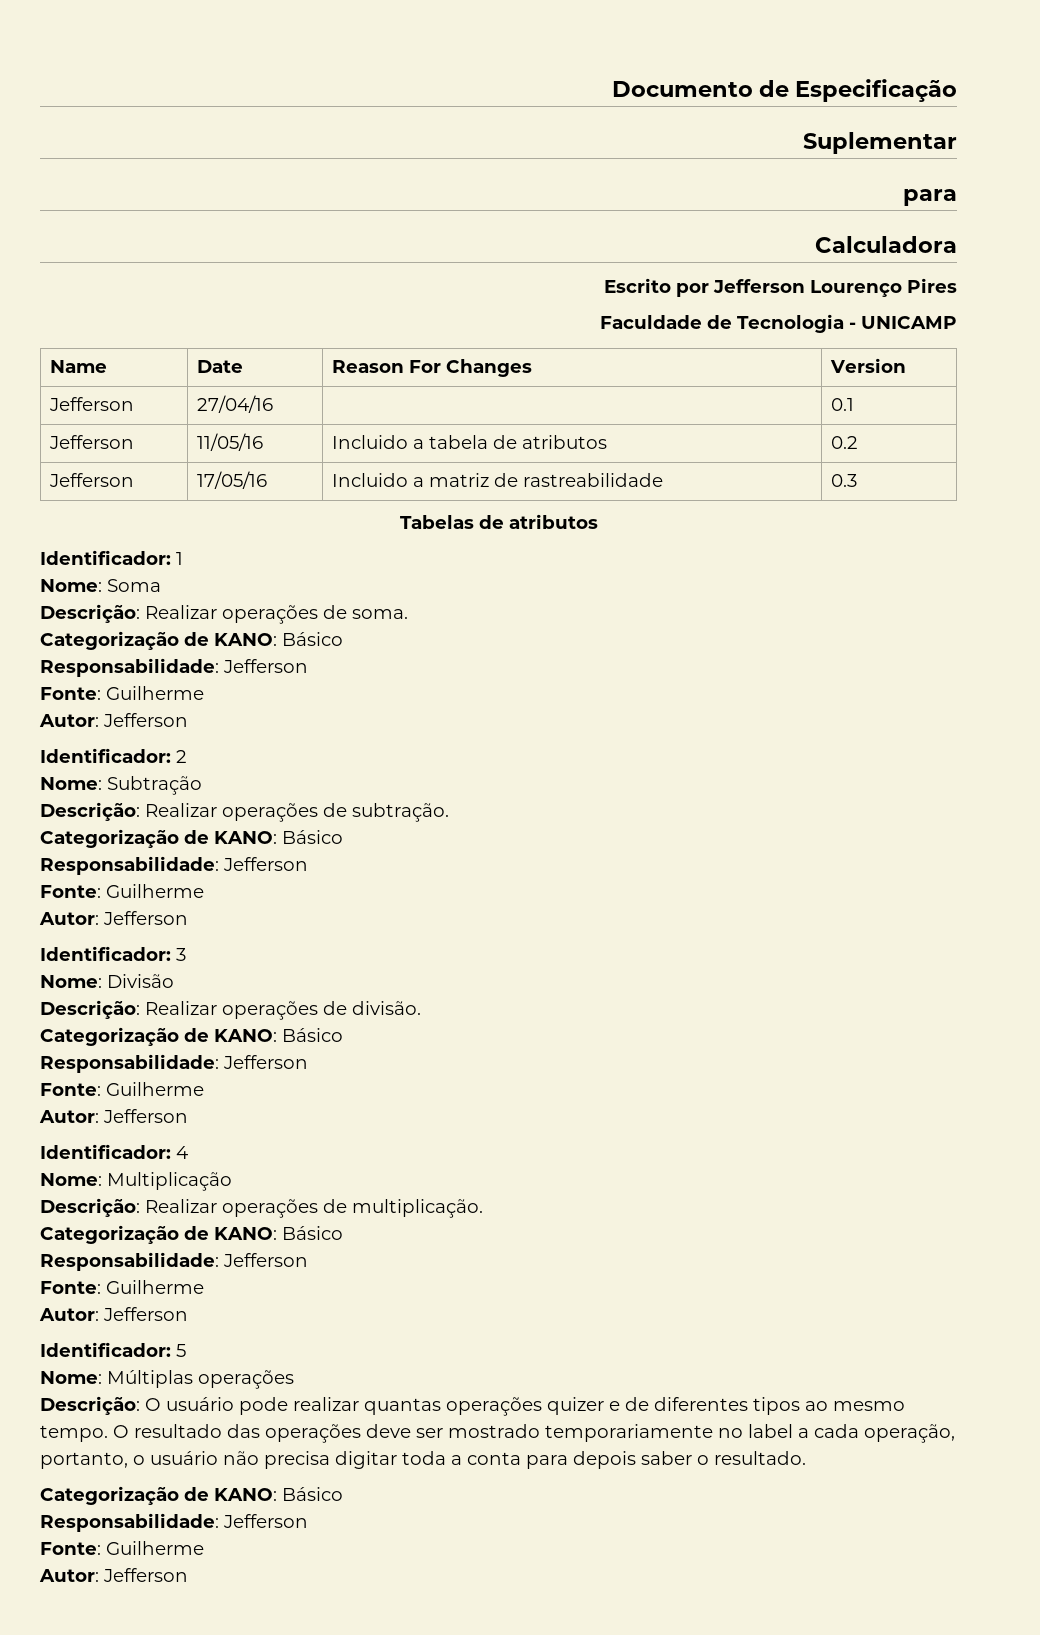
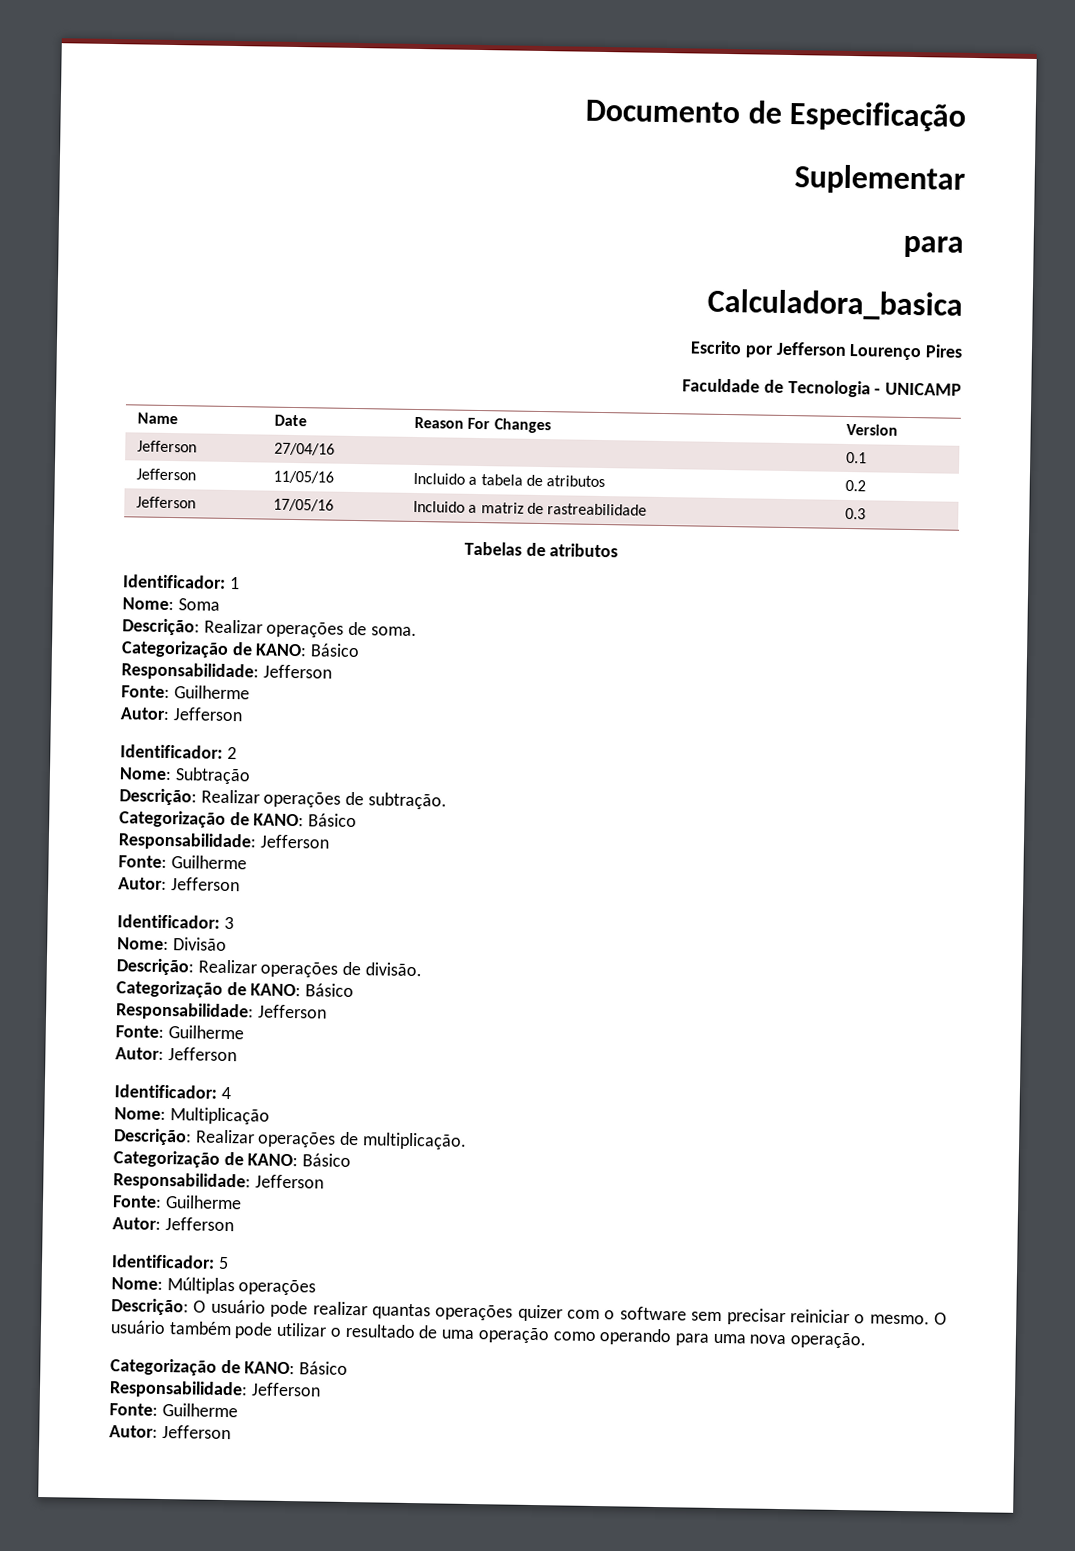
[815,236,957,253] Calculadora -> [707,288,963,321] Calculadora_basica
[609,1397,905,1415] [40,1424,955,1443] [40,1451,806,1469] e de diferentes tipos ao mesmo tempo. O resultado das operações deve ser mostrado temporariamente no label a cada operação, portanto, o usuário não precisa digitar toda a conta para depois saber o resultado. -> [567,1306,947,1326] [110,1320,867,1349] com o software sem precisar reiniciar o mesmo. O usuário também pode utilizar o resultado de uma operação como operando para uma nova operação.

